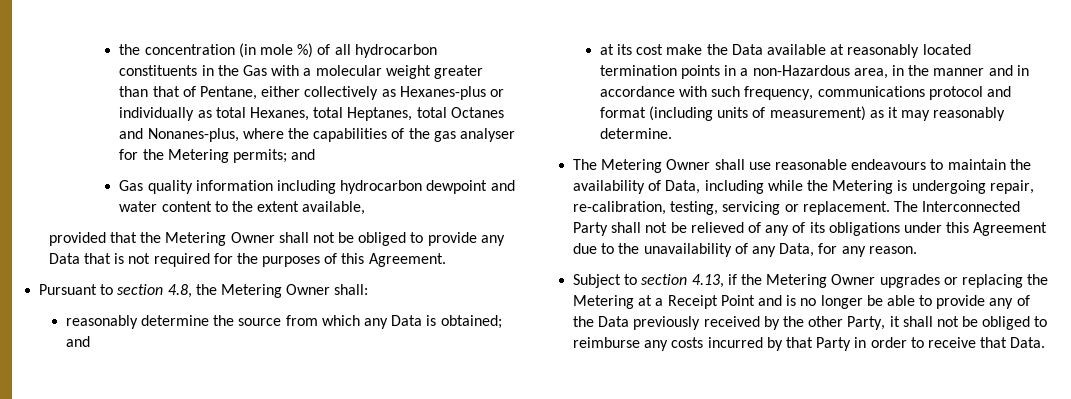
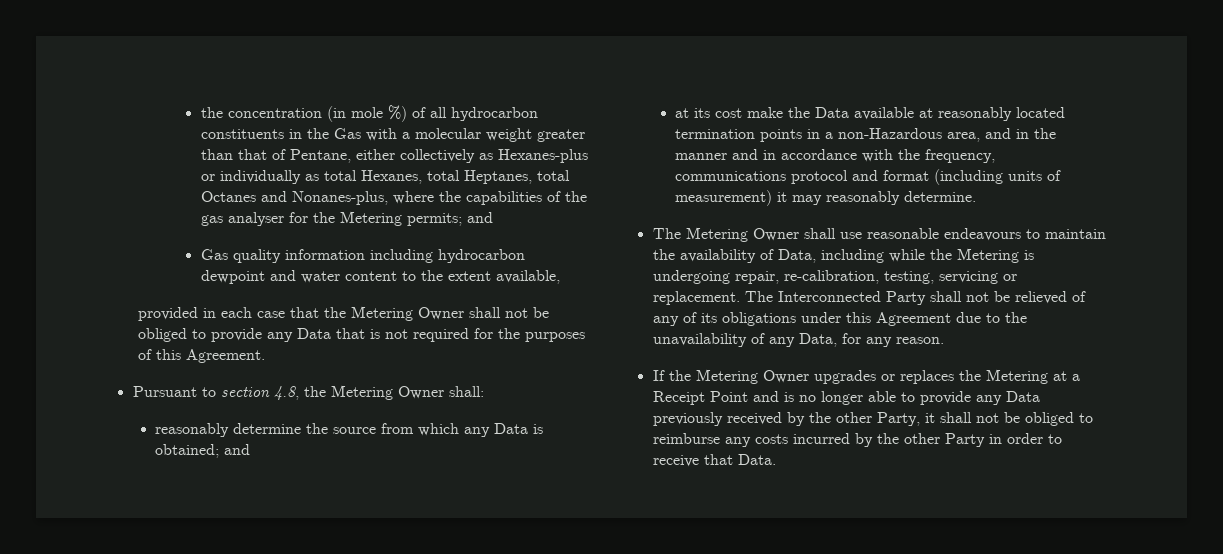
(106, 239) none -> [202,307,285,318] in each case
(888, 73) none -> [985,128,1012,139] and
[711,86,741,97] such -> [898,149,921,160] the
[869,110,884,118] as -> (773, 198) none
[573,274,737,288] Subject to section 4.13, if -> [652,370,665,381] If
[961,274,1023,288] replacing -> [899,370,954,384] replaces
[866,295,883,306] be -> (863, 398) none
[1016,295,1030,306] [573,316,595,327] of the -> (1002, 400) none
[785,337,813,348] that -> [876,433,940,444] the other

